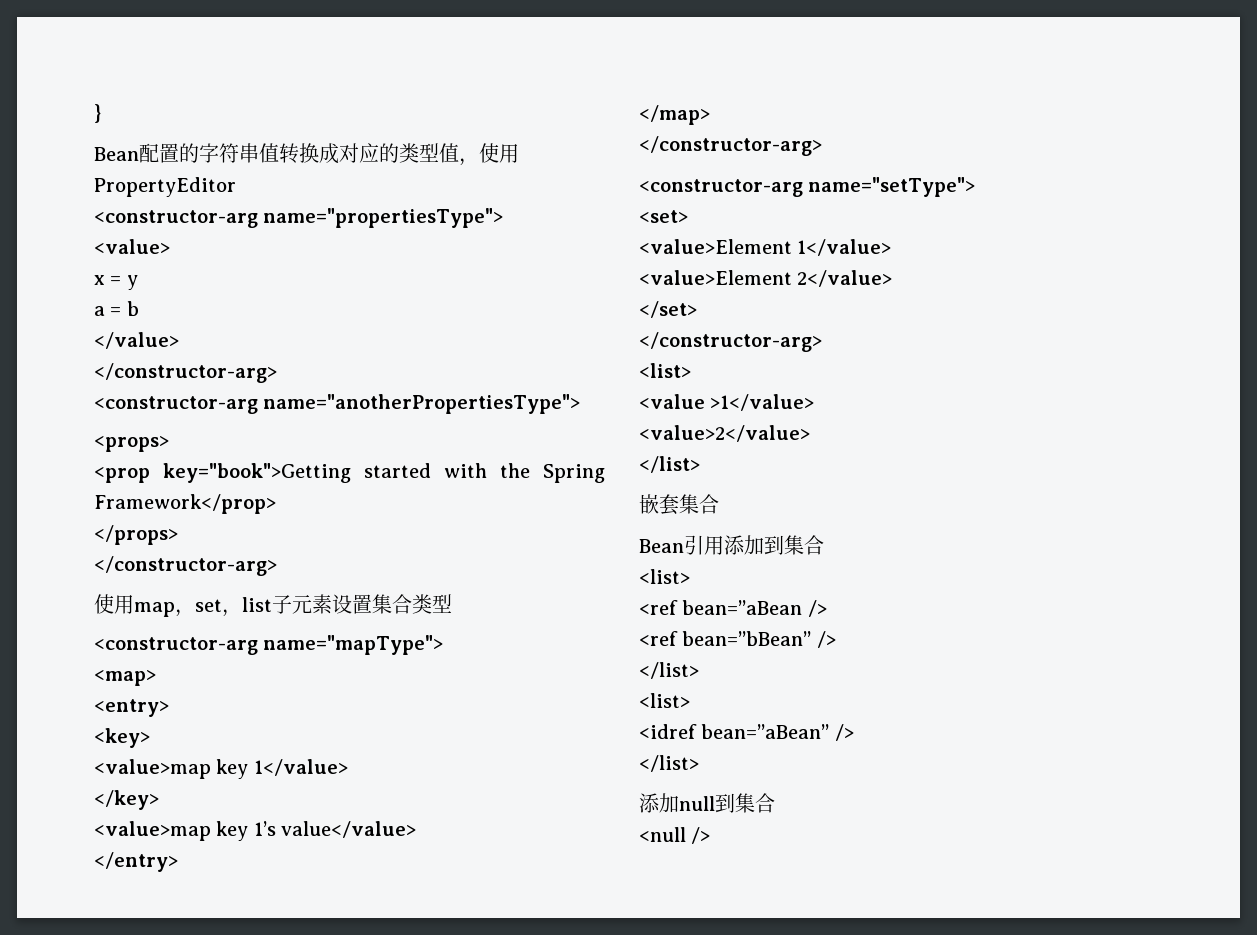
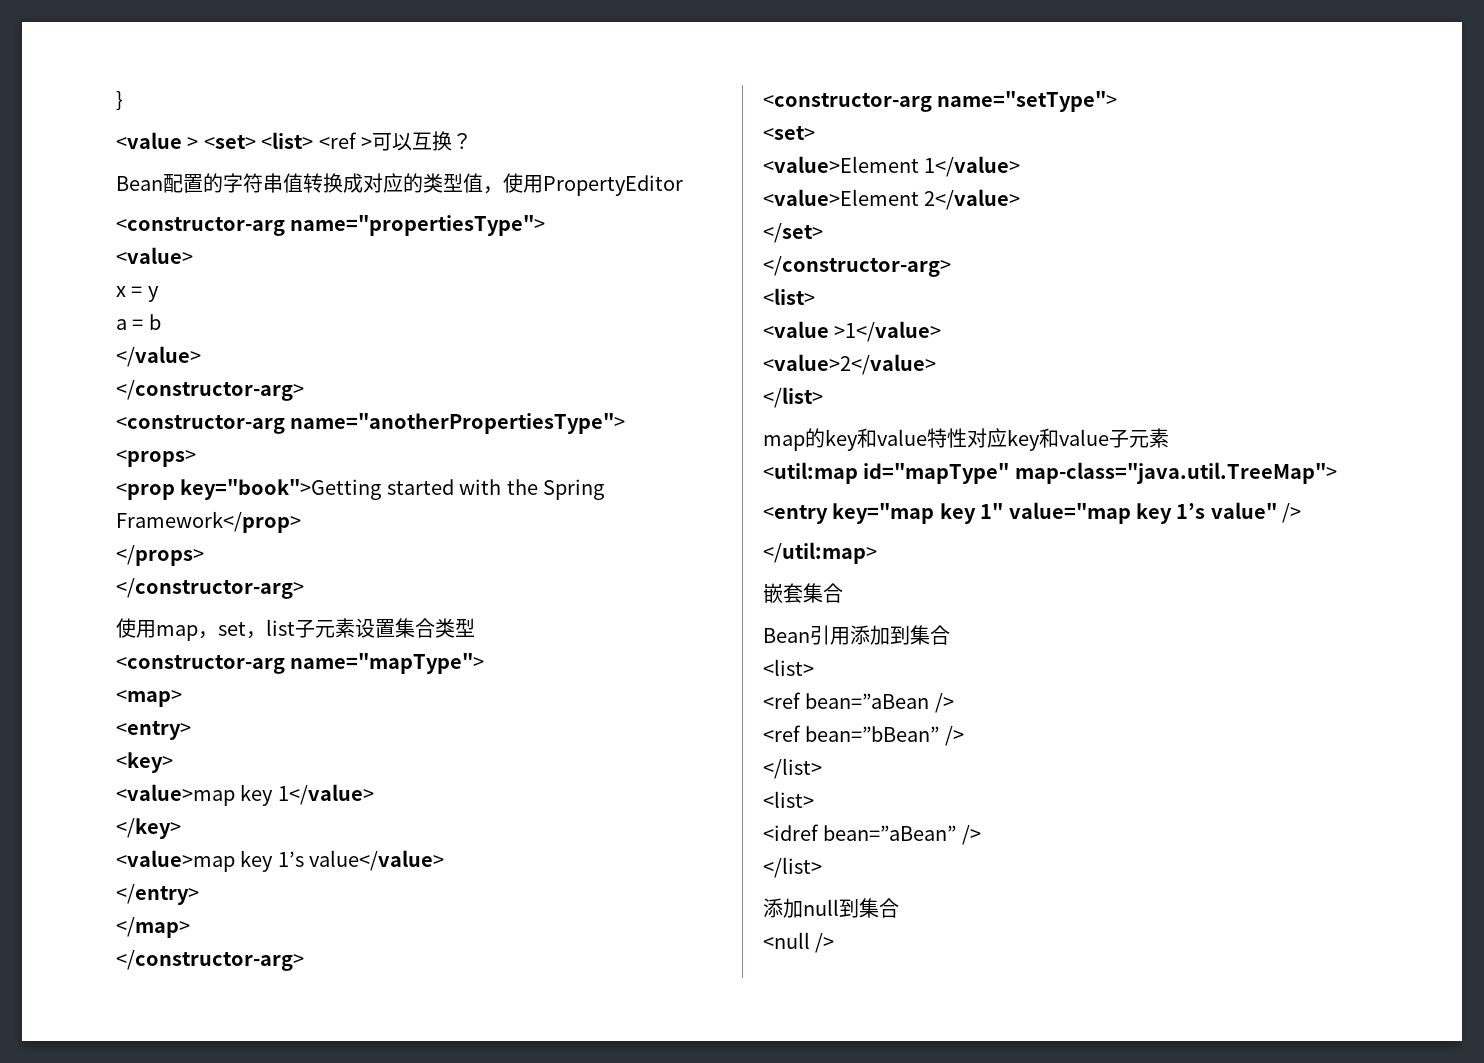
(101, 113) none -> [116,131,472,151] // <value > <set> <list> <ref >可以互换？
(700, 464) none -> [763,428,1169,451] [763,462,1337,484] [763,502,1302,524] [763,542,877,564] // map的key和value特性对应key和value子元素 // <util:map id="mapType" map-class="java.util.TreeMap"> // <entry key="map key 1" value="map key 1’s value" /> // </util:map>

